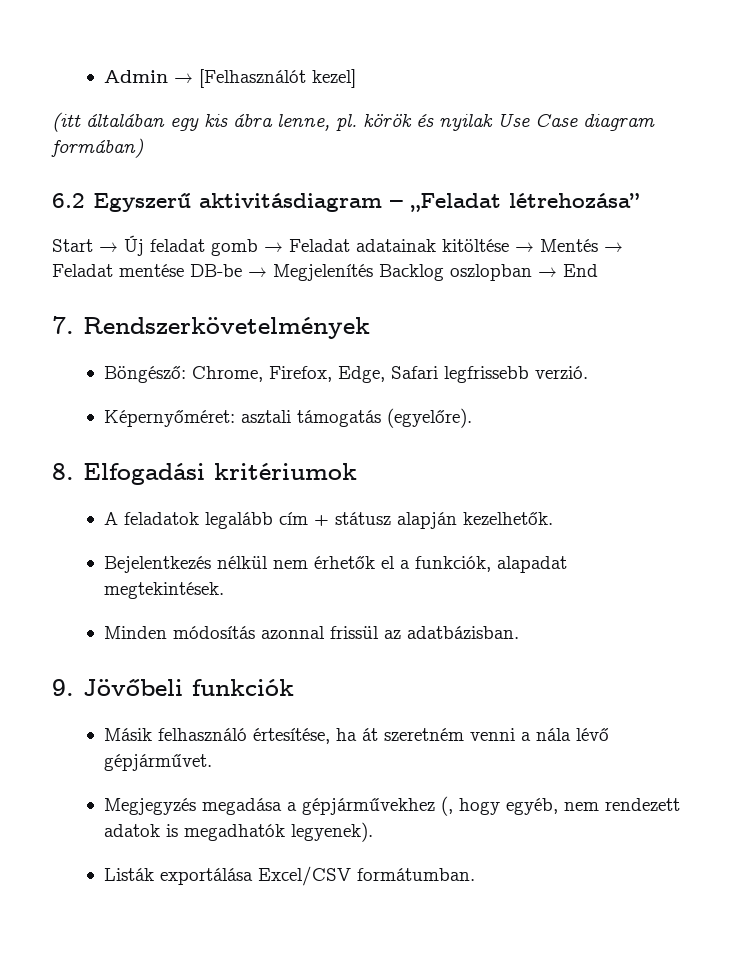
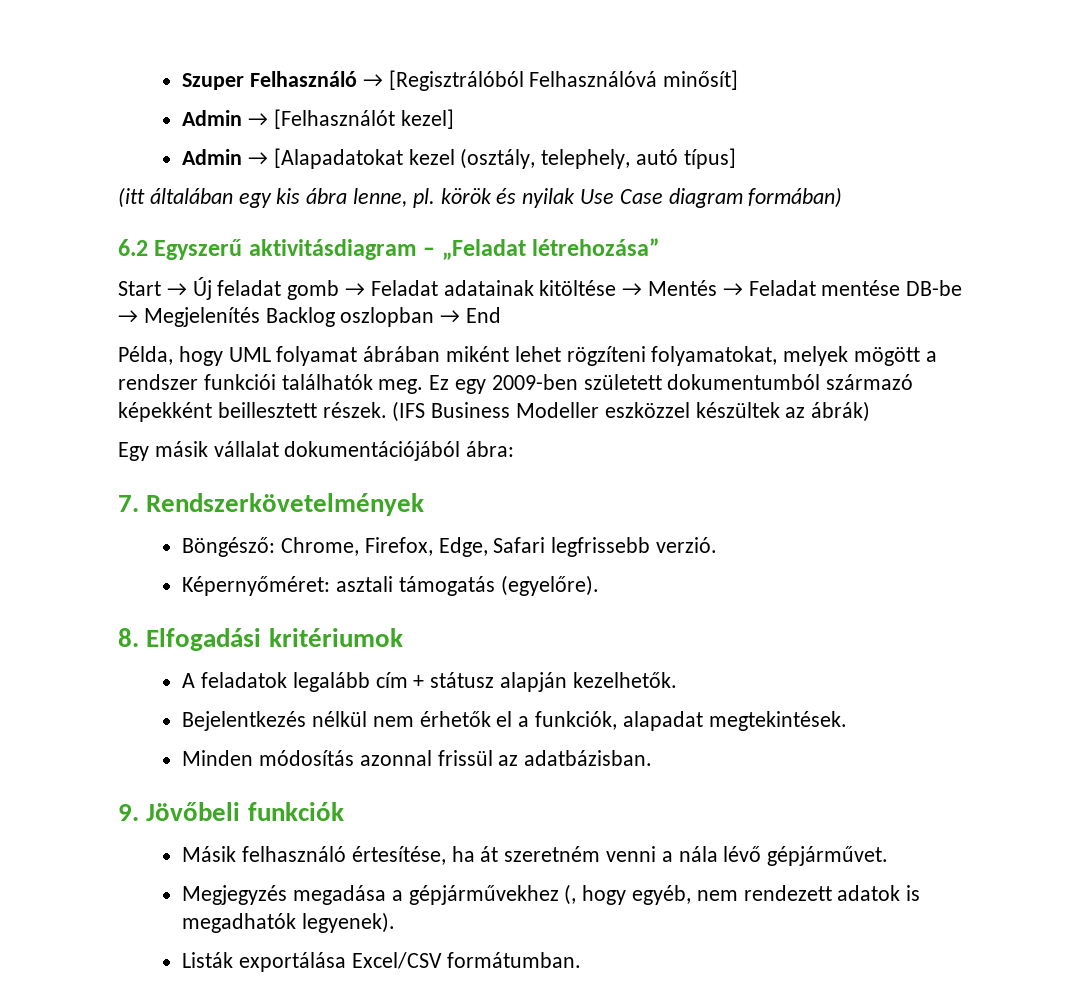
[104,69,357,88] Admin → [Felhasználót kezel] -> [182,70,739,91] [182,109,454,129] [182,148,736,169] Szuper Felhasználó → [Regisztrálóból Felhasználóvá minősít] // Admin → [Felhasználót kezel] // Admin → [Alapadatokat kezel (osztály, telephely, autó típus]
(598, 270) none -> [118,346,937,366] [118,374,914,394] [118,401,871,422] [118,441,515,461] // Példa, hogy UML folyamat ábrában miként lehet rögzíteni folyamatokat, melyek mögött a rendszer funkciói találhatók meg. Ez egy 2009-ben született dokumentumból származó képekként beillesztett részek. (IFS Business Modeller eszközzel készültek az ábrák) // Egy másik vállalat dokumentációjából ábra:

